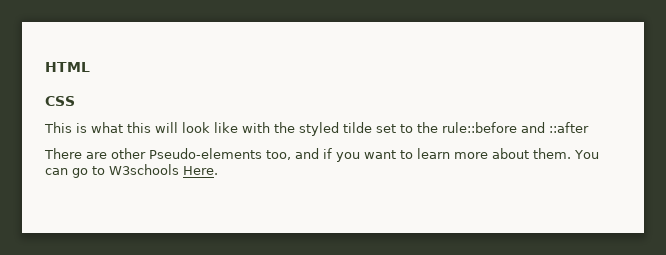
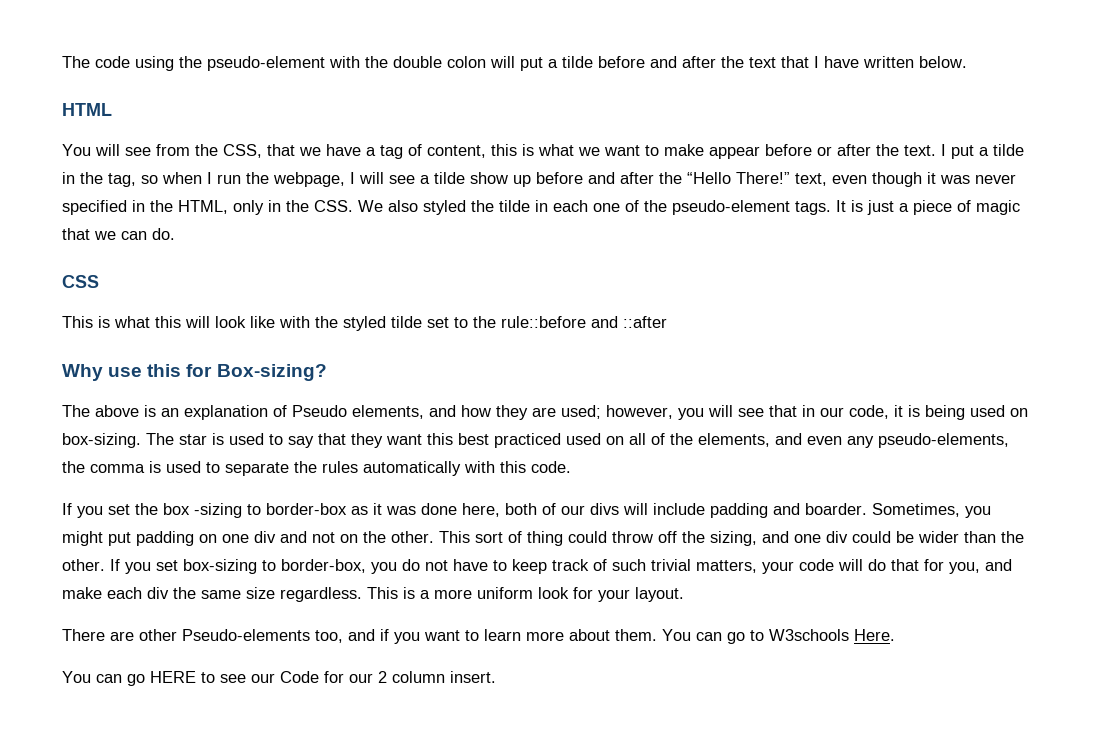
[45,62,90,72] HTML -> [62,56,967,71] [62,103,112,116] [62,144,1024,159] [62,172,1016,187] [62,200,1020,215] [62,228,175,240] The code using the pseudo-element with the double colon will put a tilde before and after the text that I have written below. // HTML // You will see from the CSS, that we have a tag of content, this is what we want to make appear before or after the text. I put a tilde in the tag, so when I run the webpage, I will see a tilde show up before and after the “Hello There!” text, even though it was never specified in the HTML, only in the CSS. We also styled the tilde in each one of the pseudo-element tags. It is just a piece of magic that we can do.
(589, 127) none -> [62,364,327,381] [62,405,1028,420] [62,433,1009,448] [62,461,571,476] [62,503,991,518] [62,531,1024,546] [62,559,1012,574] [62,587,684,602] // Why use this for Box-sizing? // The above is an explanation of Pseudo elements, and how they are used; however, you will see that in our code, it is being used on box-sizing. The star is used to say that they want this best practiced used on all of the elements, and even any pseudo-elements, the comma is used to separate the rules automatically with this code. // If you set the box -sizing to border-box as it was done here, both of our divs will include padding and boarder. Sometimes, you might put padding on one div and not on the other. This sort of thing could throw off the sizing, and one div could be wider than the other. If you set box-sizing to border-box, you do not have to keep track of such trivial matters, your code will do that for you, and make each div the same size regardless. This is a more uniform look for your layout.
(218, 170) none -> [62,671,496,686] // You can go HERE to see our Code for our 2 column insert.

